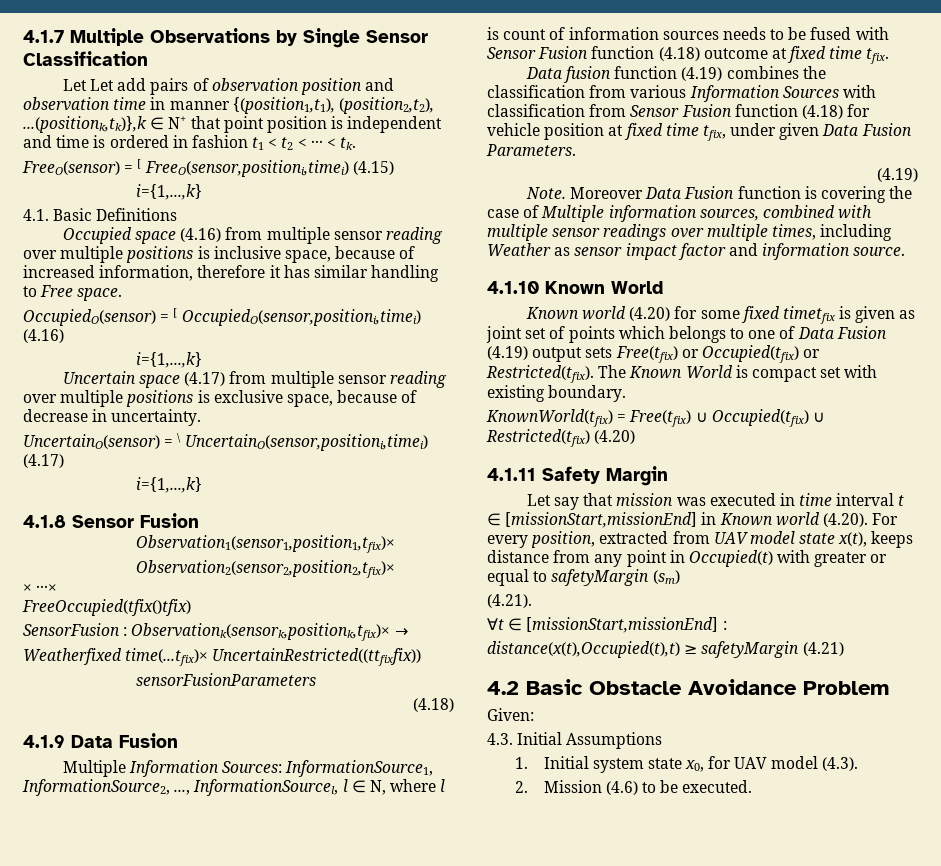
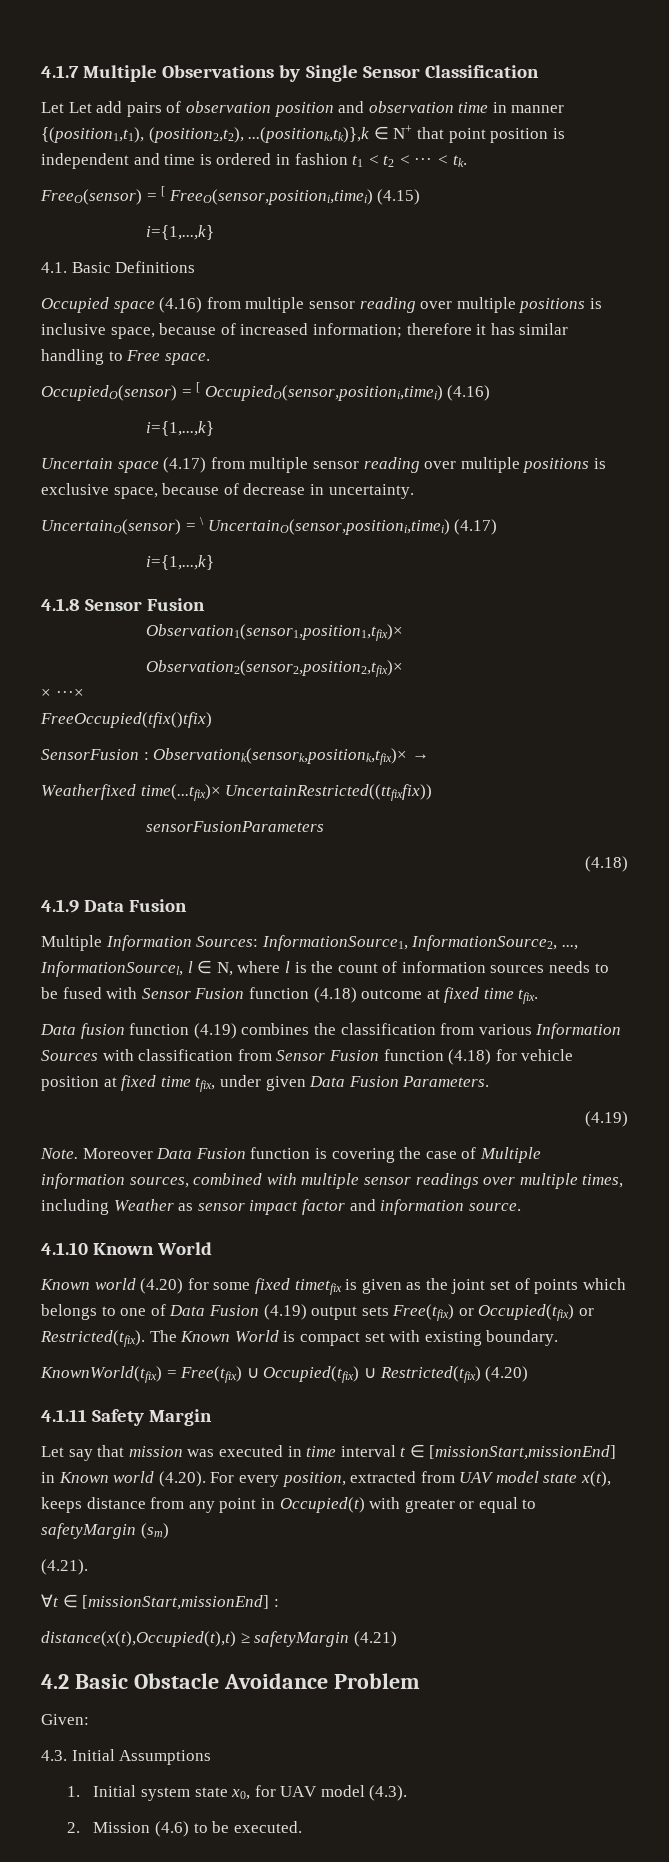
[99,265,194,281] information, -> [312,323,402,338] information;
(499, 33) none -> [311,961,334,973] the
(916, 314) none -> [425,1278,448,1290] the

